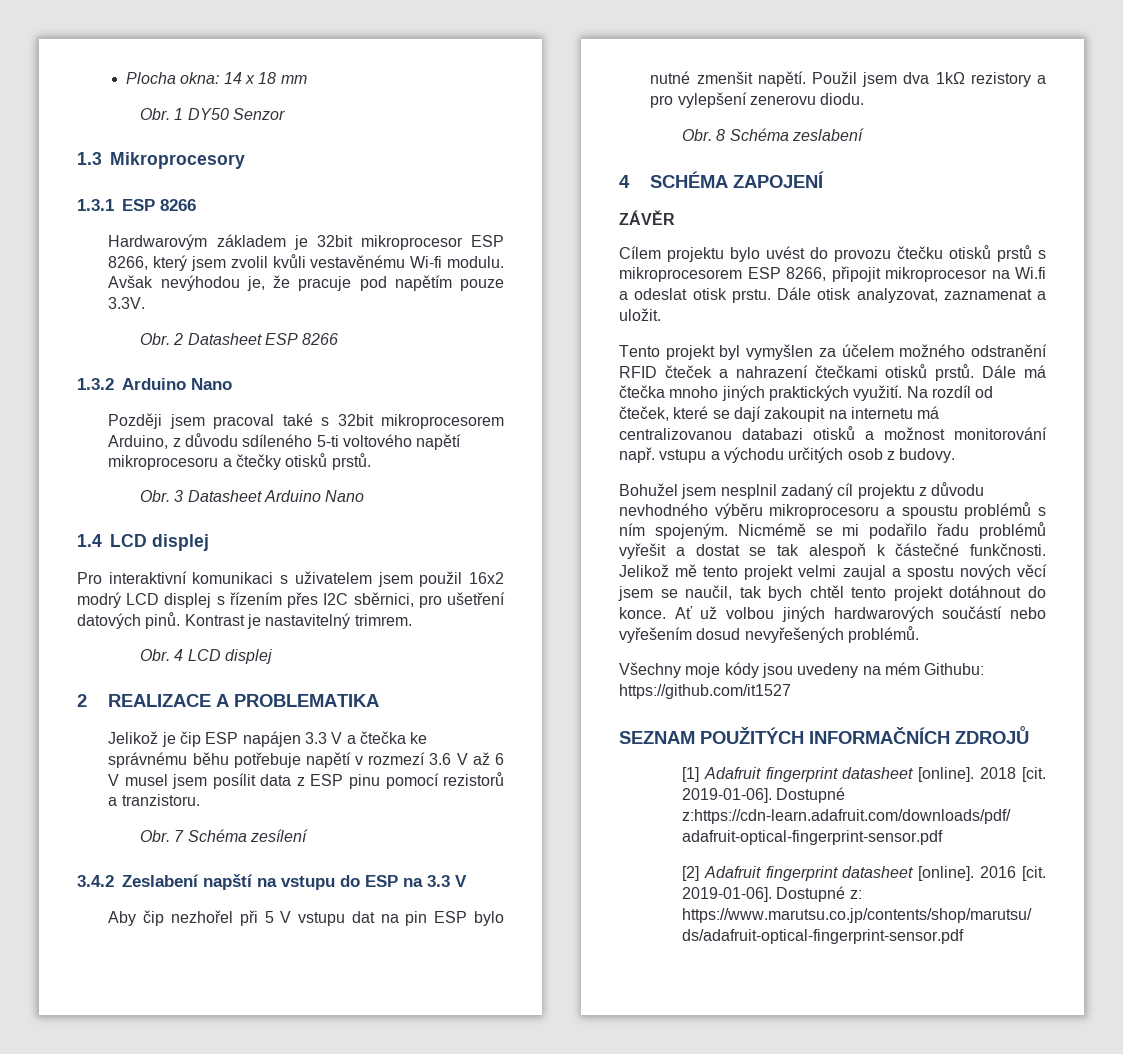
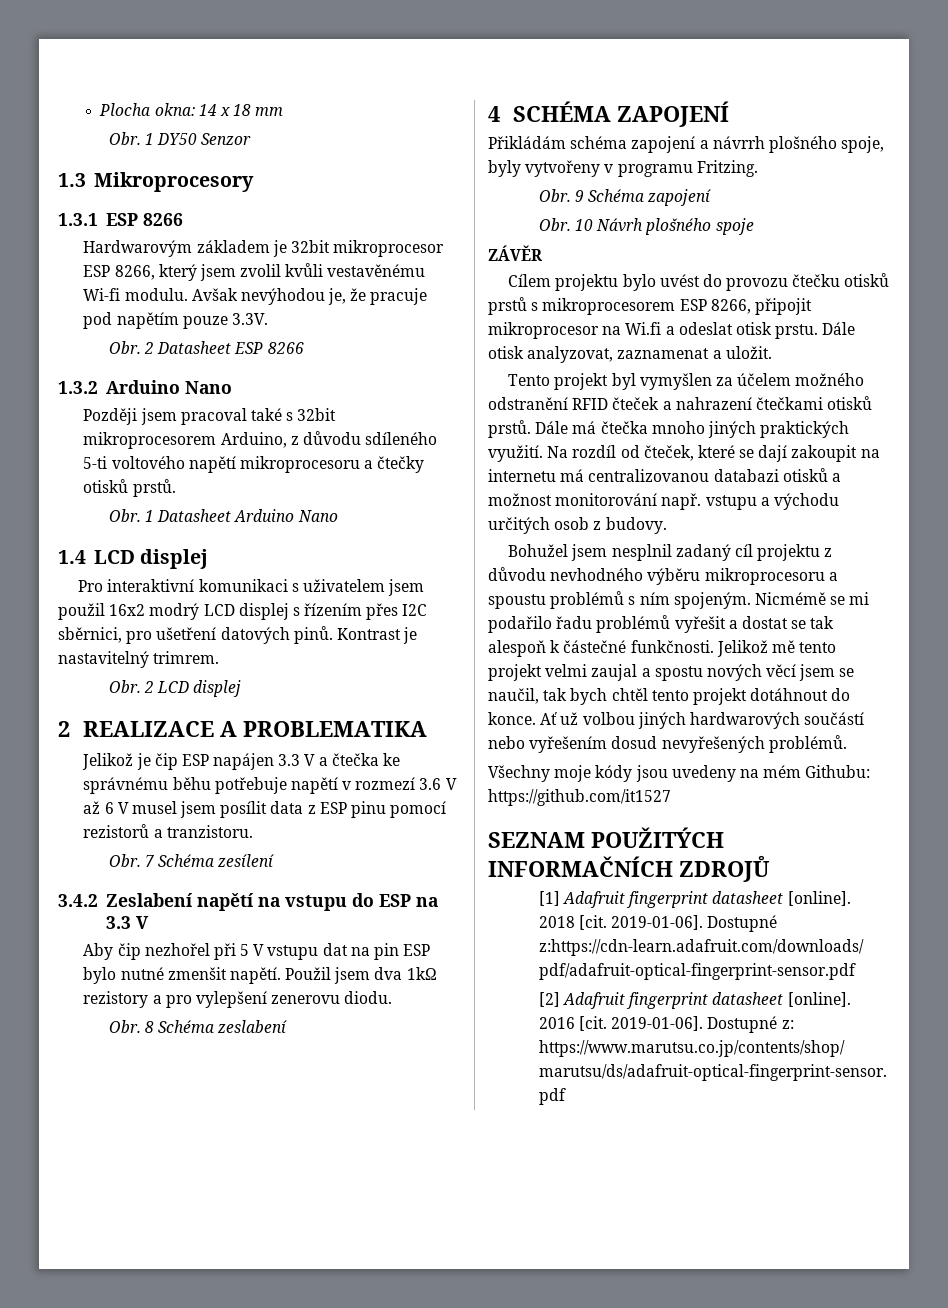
[174,490,184,502] 3 -> [144,510,154,522] 1
[174,649,184,661] 4 -> [143,681,154,693] 2
[203,874,253,890] napští -> [196,893,254,911] napětí
(825, 179) none -> [488,136,885,153] [488,160,758,177] [538,189,712,206] [538,218,754,235] // Přikládám schéma zapojení a návrrh plošného spoje, byly vytvořeny v programu Fritzing. // Obr. 9 Schéma zapojení // Obr. 10 Návrh plošného spoje

